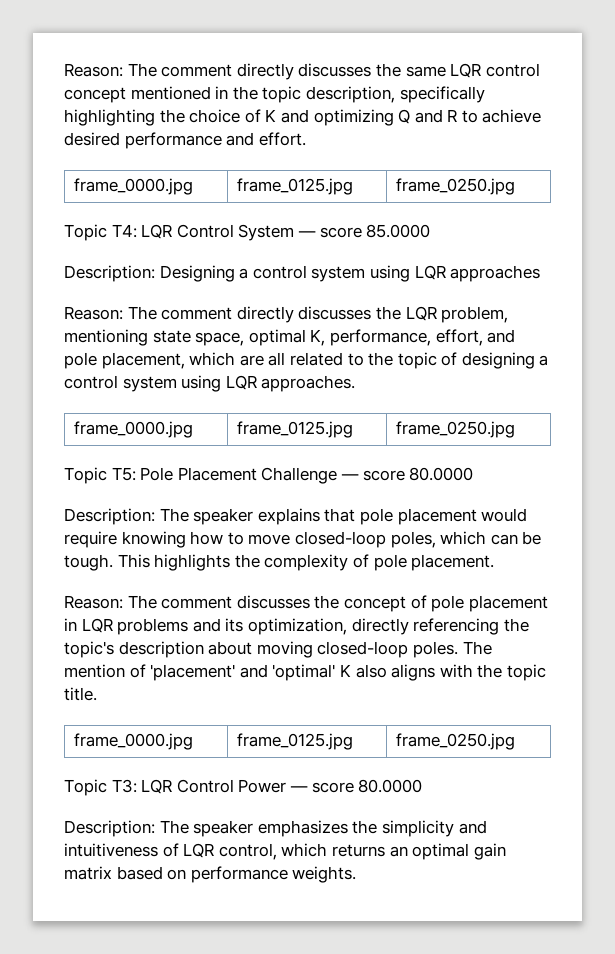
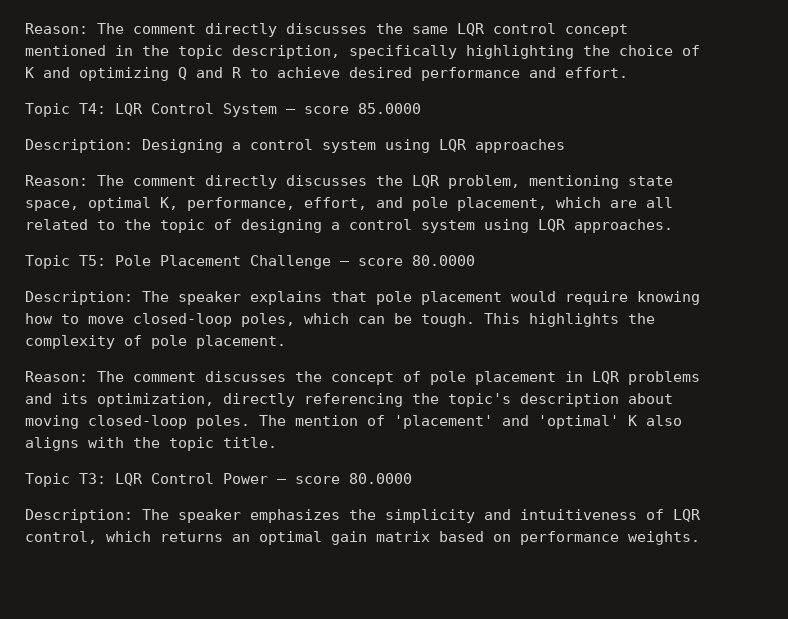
[74,178,194,195] [237,178,354,195] [396,178,516,195] // frame_0000.jpg | frame_0125.jpg | frame_0250.jpg -> (628, 72) none
[74,421,194,438] [237,421,354,438] [396,421,516,438] // frame_0000.jpg | frame_0125.jpg | frame_0250.jpg -> (673, 226) none
[74,733,194,750] [237,733,354,750] [396,733,516,750] // frame_0000.jpg | frame_0125.jpg | frame_0250.jpg -> (277, 442) none

